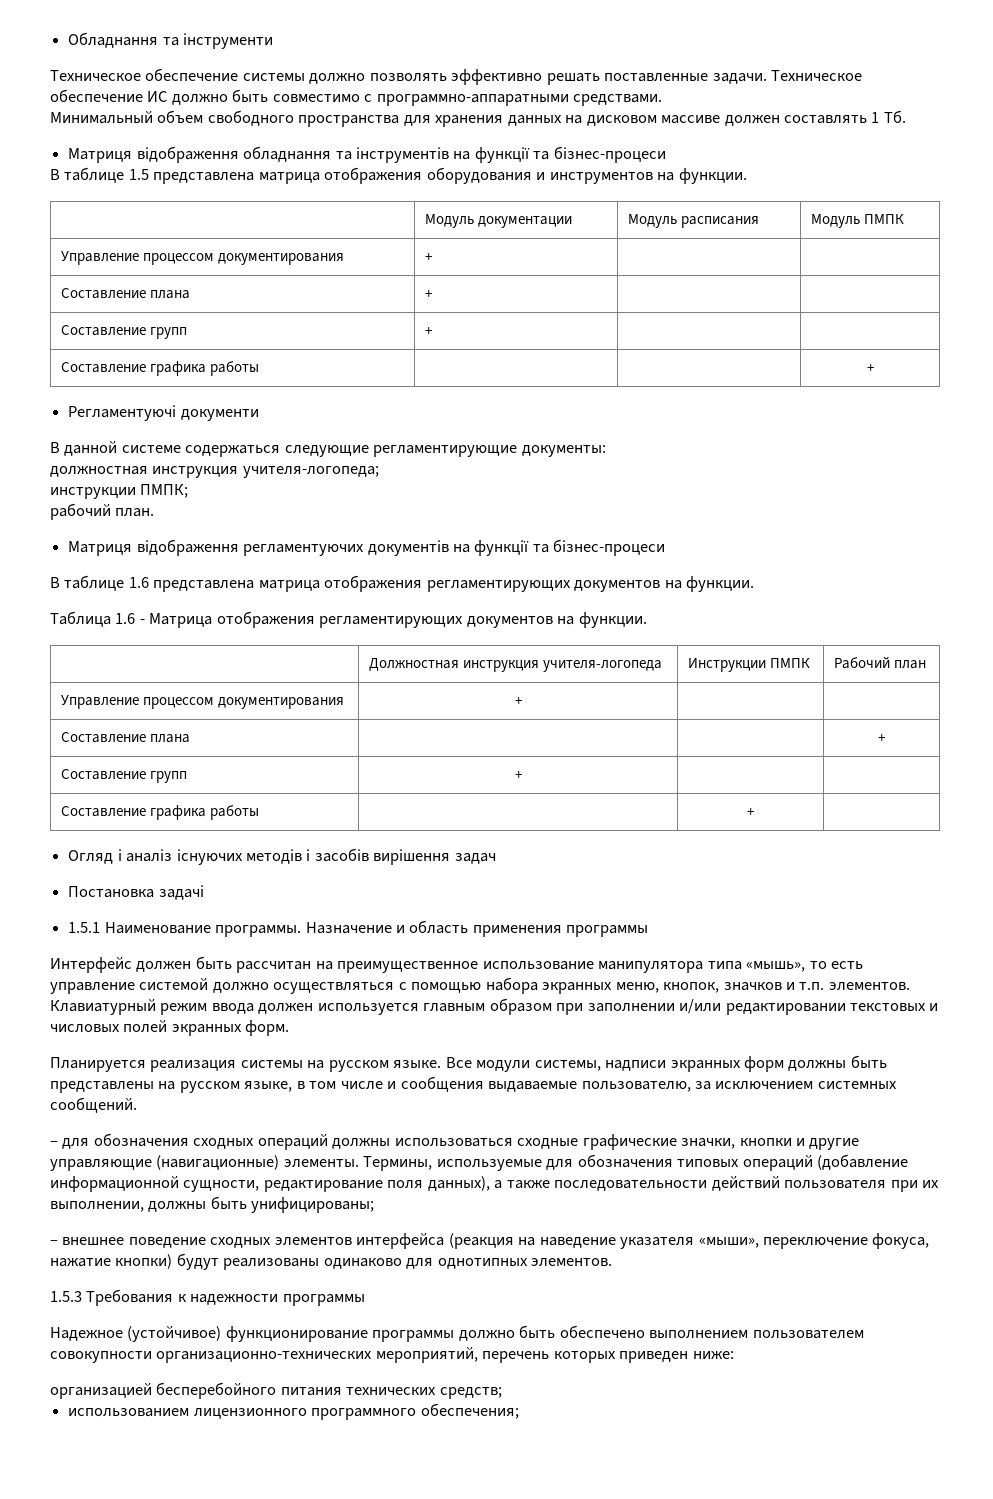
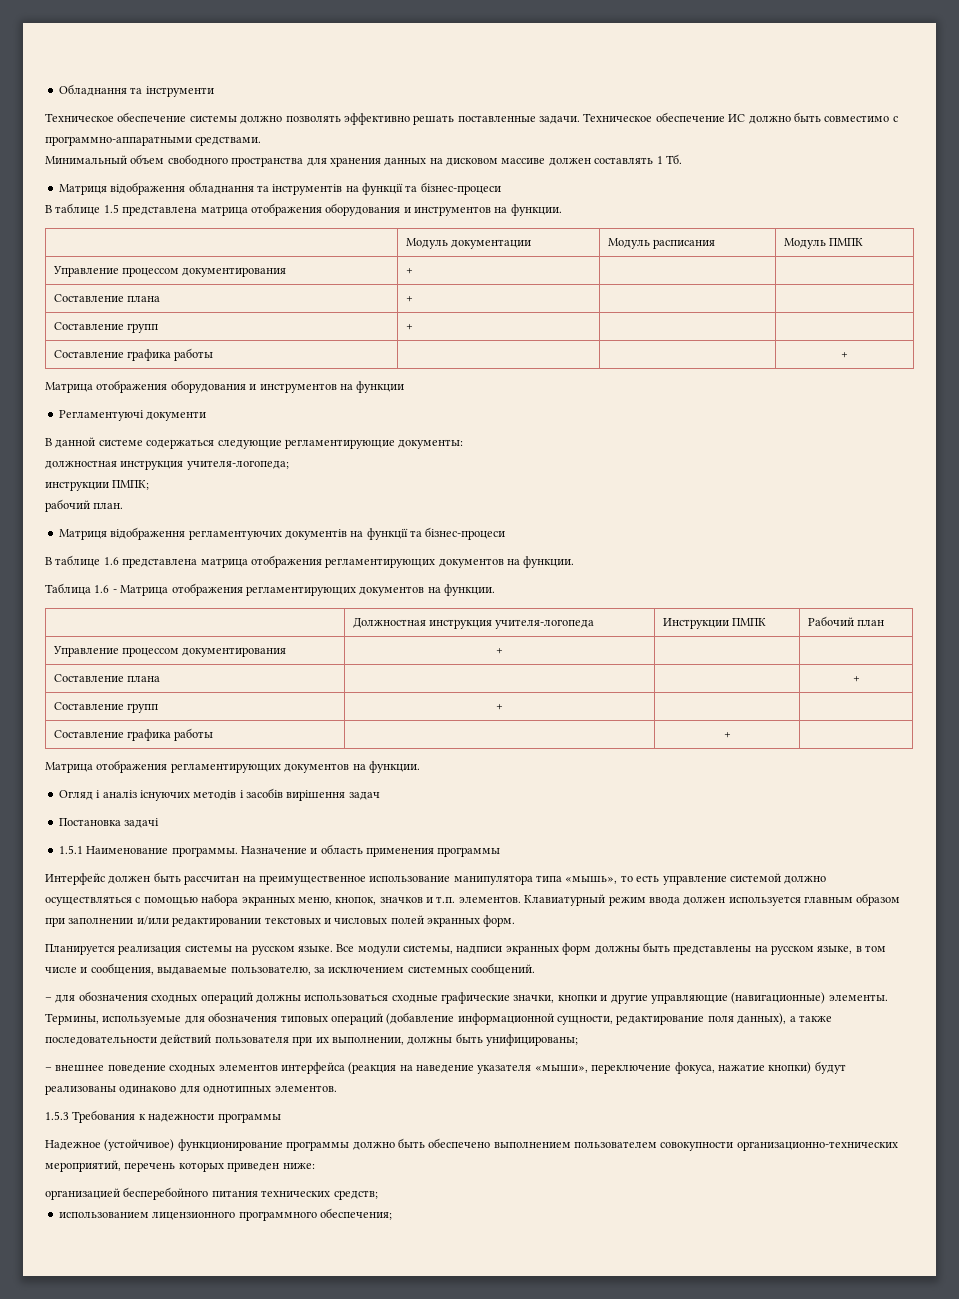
(874, 368) none -> [45,380,405,393] // Матрица отображения оборудования и инструментов на функции
(754, 812) none -> [45,760,420,773] // Матрица отображения регламентирующих документов на функции.
[400,1076,484,1092] сообщения -> [90,963,154,975] сообщения,

